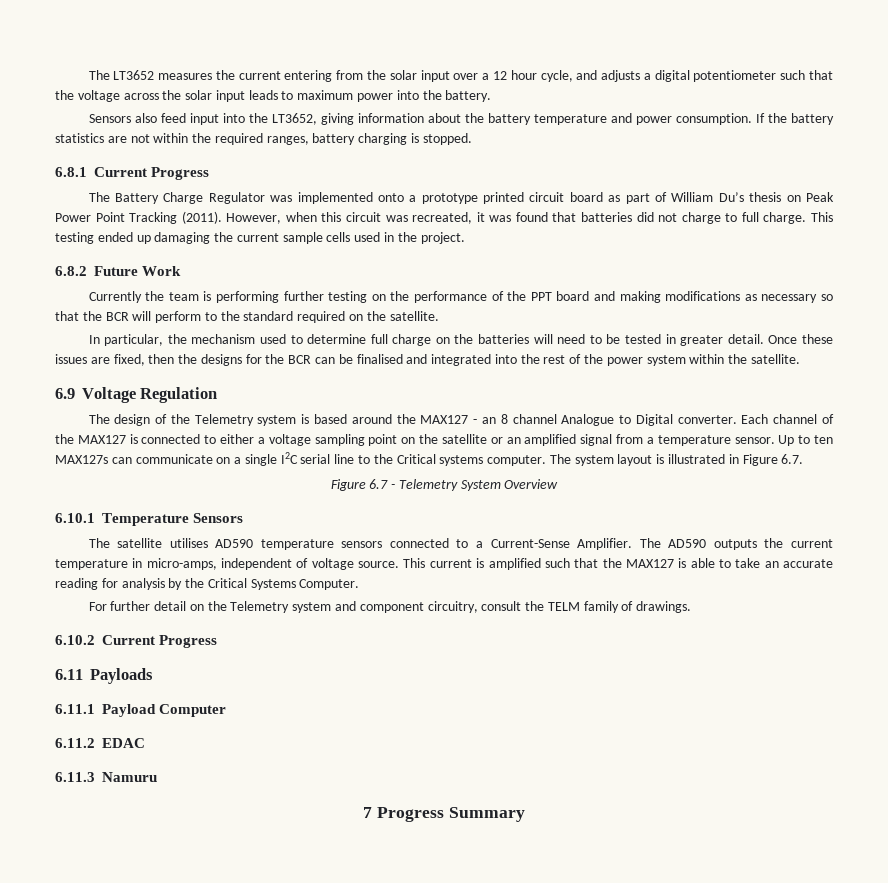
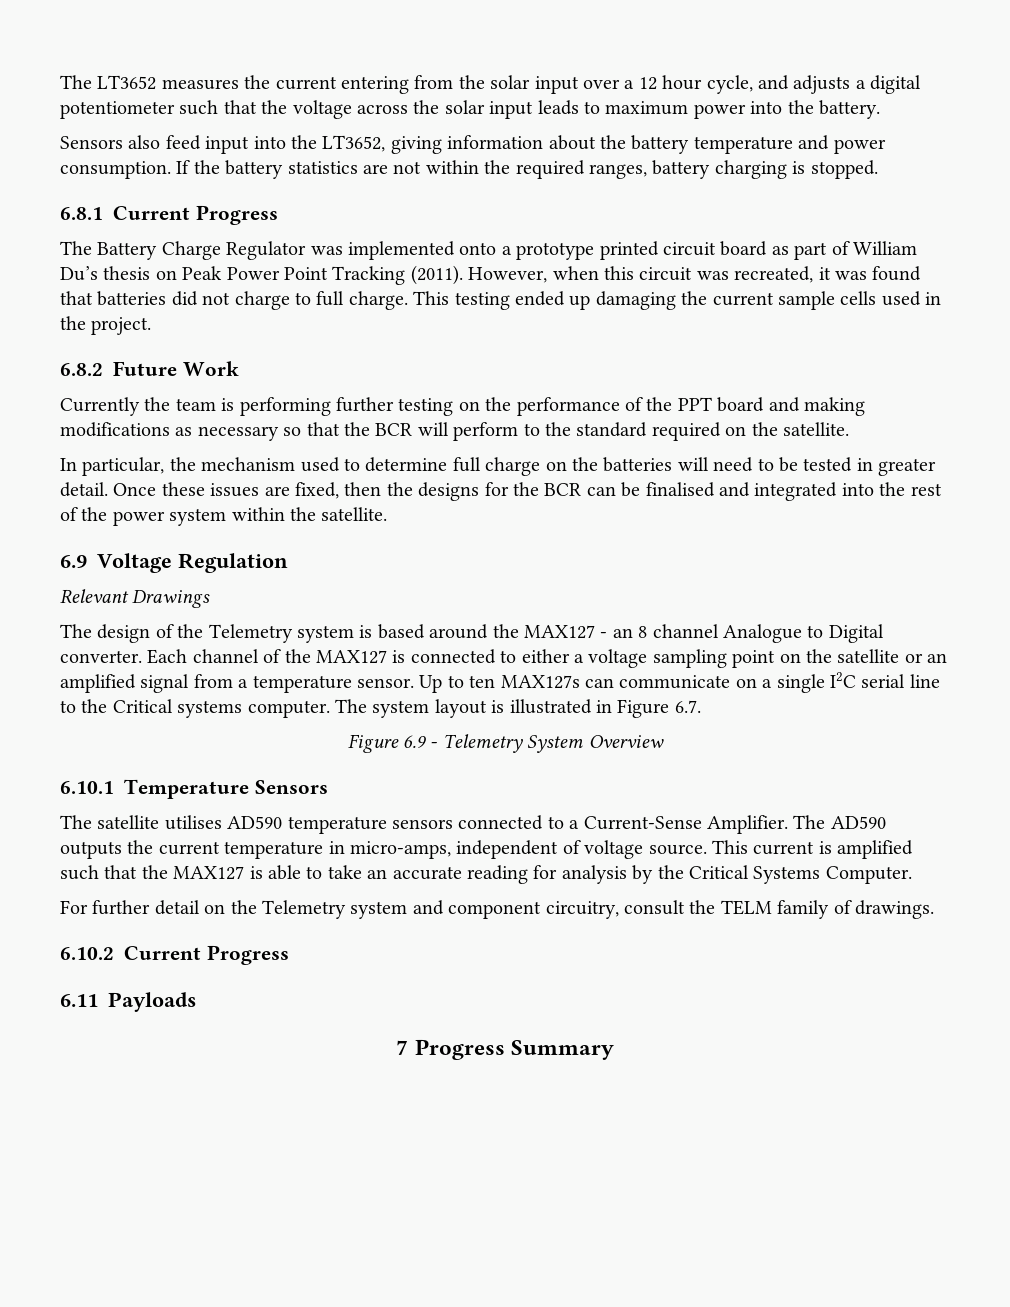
(218, 395) none -> [60,589,211,608] // Relevant Drawings
[369,479,389,489] 6.7 -> [402,735,427,748] 6.9
[55,704,227,717] [55,738,145,748] [55,772,157,782] // 6.11.1 Payload Computer // 6.11.2 EDAC // 6.11.3 Namuru -> (196, 1002) none

